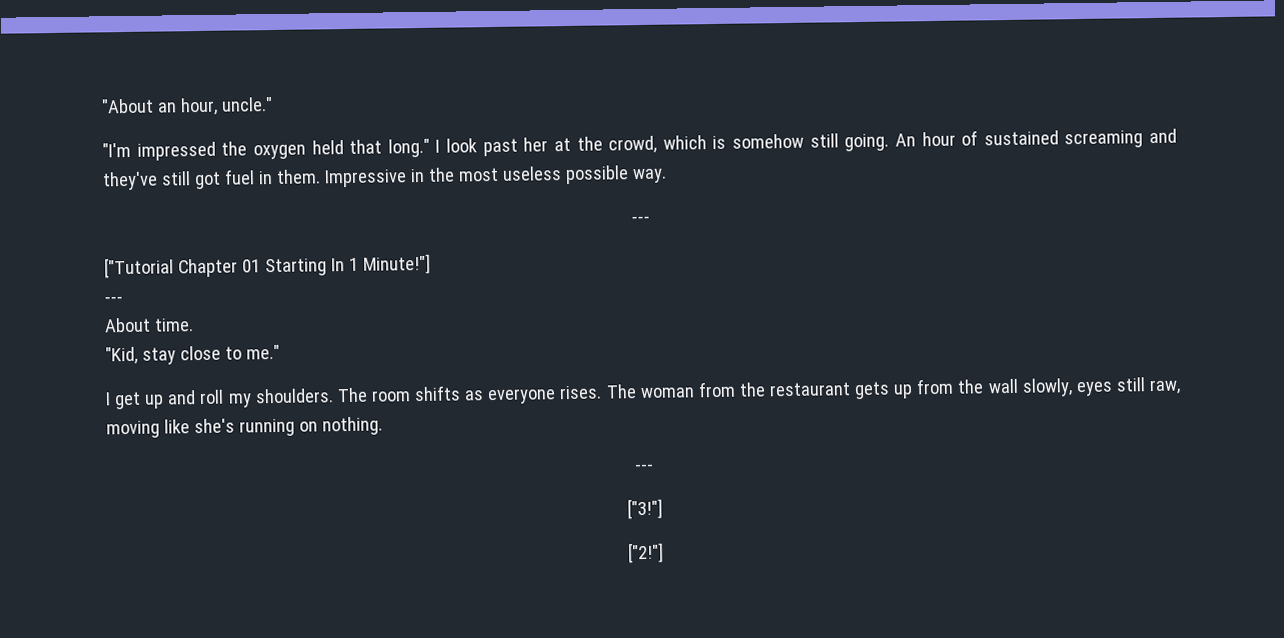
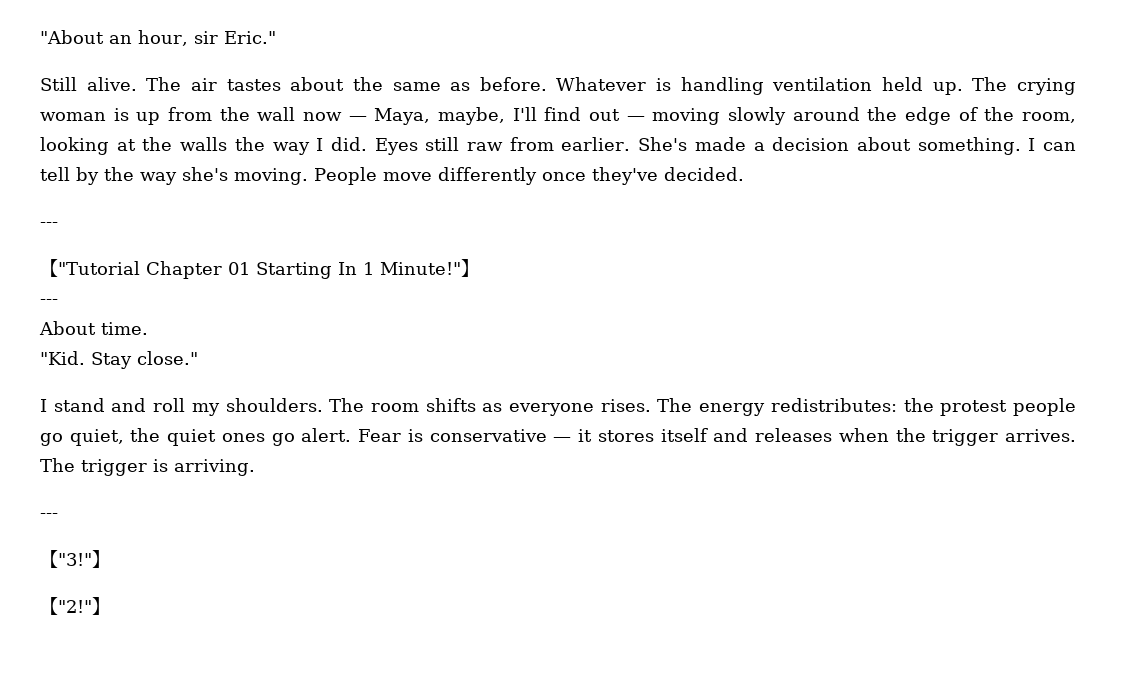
[220,97,273,112] [102,128,1177,161] [102,165,667,191] [631,215,650,224] [104,257,174,279] uncle." // "I'm impressed the oxygen held that long." I look past her at the crowd, which is somehow still going. An hour of sustained screaming and they've still got fuel in them. Impressive in the most useless possible way. // --- // ["Tutorial -> [193,31,276,44] [40,77,1076,95] [40,107,1076,125] [40,137,1076,155] [40,167,744,185] [40,222,58,228] [40,259,140,277] sir Eric." // Still alive. The air tastes about the same as before. Whatever is handling ventilation held up. The crying woman is up from the wall now — Maya, maybe, I'll find out — moving slowly around the edge of the room, looking at the walls the way I did. Eyes still raw from earlier. She's made a decision about something. I can tell by the way she's moving. People move differently once they've decided. // --- // 【"Tutorial
[362,253,431,275] Minute!"] -> [380,259,479,277] Minute!"】
[105,344,280,365] [105,391,165,410] "Kid, stay close to me." // I get up -> [40,351,198,369] [40,398,105,412] "Kid. Stay close." // I stand
[639,377,1182,400] [106,416,383,439] [634,463,654,472] [626,498,663,520] [627,542,664,564] woman from the restaurant gets up from the wall slowly, eyes still raw, moving like she's running on nothing. // --- // ["3!"] // ["2!"] -> [699,398,1077,416] [40,428,1076,446] [40,458,255,476] [40,513,58,519] [40,550,110,568] [40,597,110,615] energy redistributes: the protest people go quiet, the quiet ones go alert. Fear is conservative — it stores itself and releases when the trigger arrives. The trigger is arriving. // --- // 【"3!"】 // 【"2!"】

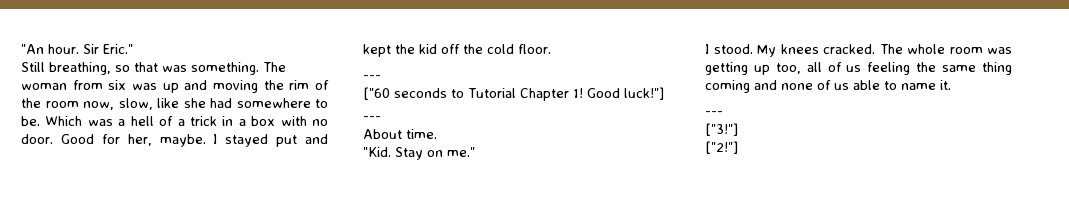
[40,30,276,46] [40,77,1076,95] [40,107,1076,125] [40,137,1076,155] [40,167,744,185] [40,222,58,228] [40,259,479,279] "About an hour, sir Eric." // Still alive. The air tastes about the same as before. Whatever is handling ventilation held up. The crying woman is up from the wall now — Maya, maybe, I'll find out — moving slowly around the edge of the room, looking at the walls the way I did. Eyes still raw from earlier. She's made a decision about something. I can tell by the way she's moving. People move differently once they've decided. // --- // 【"Tutorial Chapter 01 Starting In 1 Minute!"】 -> [21,44,133,54] [21,62,286,75] [21,80,329,93] [21,98,328,110] [21,116,328,126] [21,134,328,147] [363,44,551,57] [363,75,381,80] [363,87,664,101] "An hour. Sir Eric." // Still breathing, so that was something. The woman from six was up and moving the rim of the room now, slow, like she had somewhere to be. Which was a hell of a trick in a box with no door. Good for her, maybe. I stayed put and kept the kid off the cold floor. // --- // ["60 seconds to Tutorial Chapter 1! Good luck!"]
[137,351,198,365] [40,398,1077,416] [40,428,1076,446] [40,458,255,476] [40,513,58,519] [40,550,110,568] [40,597,110,615] close." // I stand and roll my shoulders. The room shifts as everyone rises. The energy redistributes: the protest people go quiet, the quiet ones go alert. Fear is conservative — it stores itself and releases when the trigger arrives. The trigger is arriving. // --- // 【"3!"】 // 【"2!"】 -> [427,147,475,157] [705,44,1012,57] [705,62,1012,75] [705,80,951,93] [705,111,723,116] [705,123,738,136] [705,141,738,154] on me." // I stood. My knees cracked. The whole room was getting up too, all of us feeling the same thing coming and none of us able to name it. // --- // ["3!"] // ["2!"]

